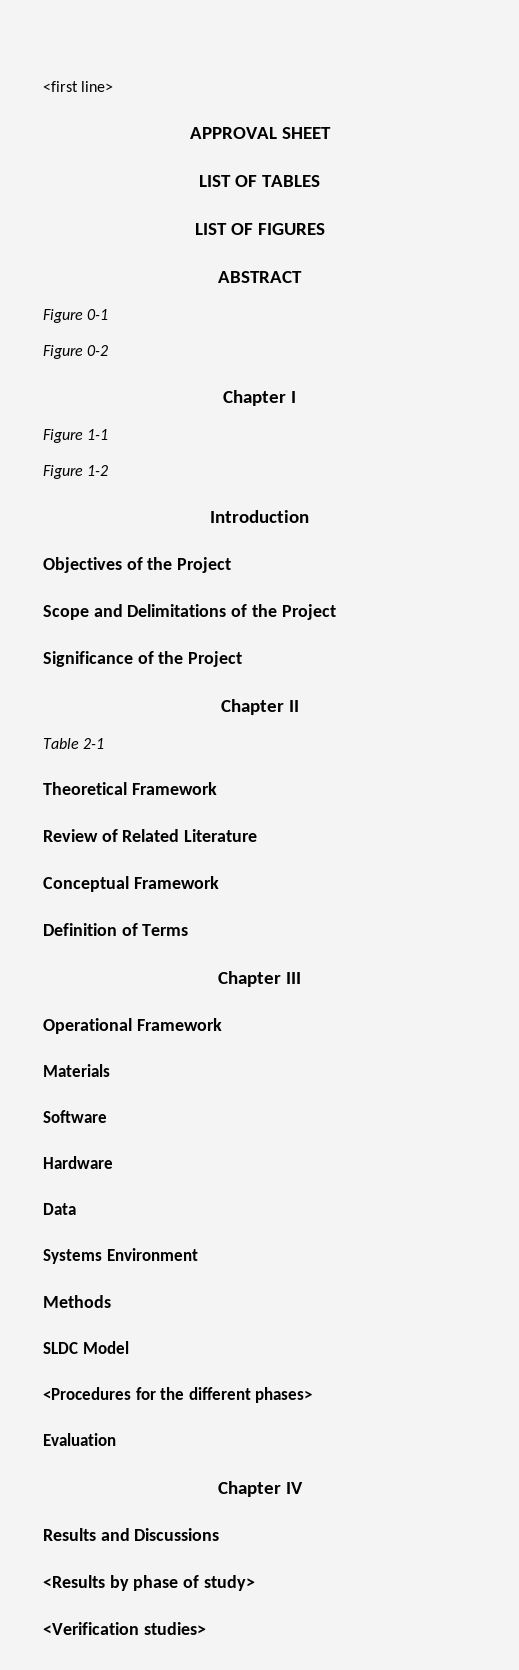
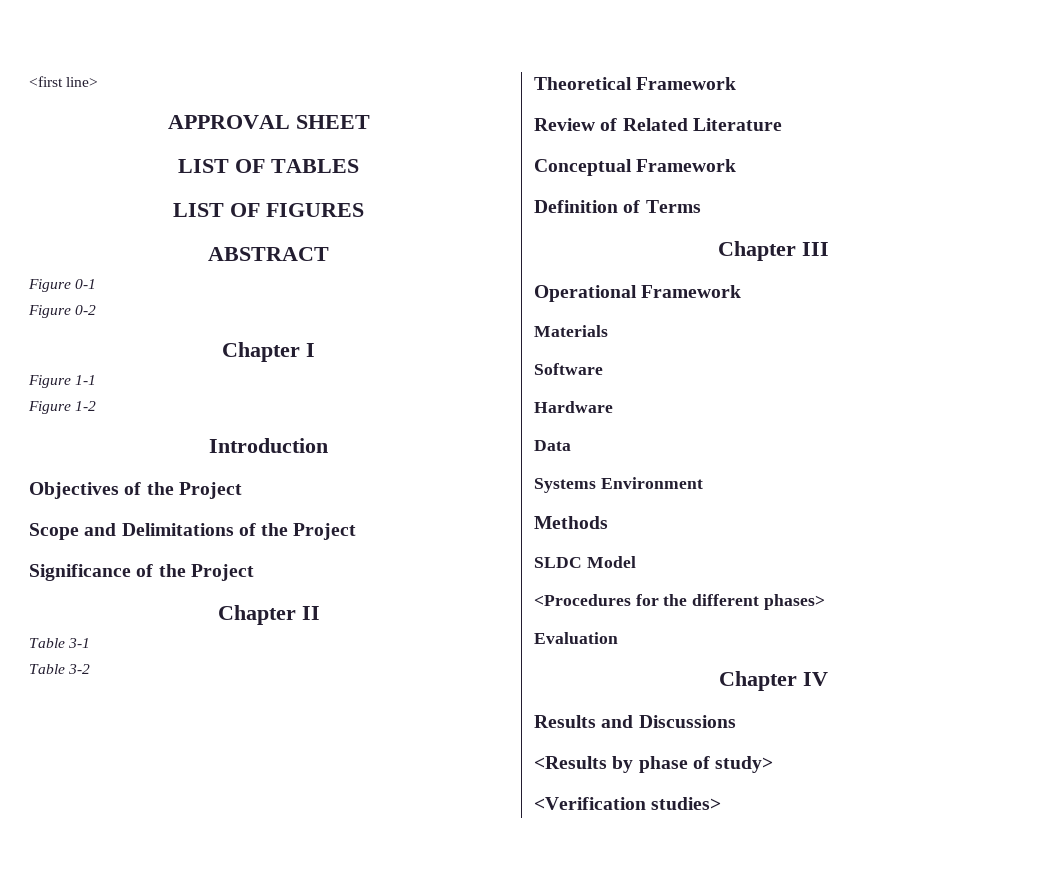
[83,738,105,749] 2-1 -> [68,638,91,648] [29,664,91,674] 3-1 // Table 3-2

